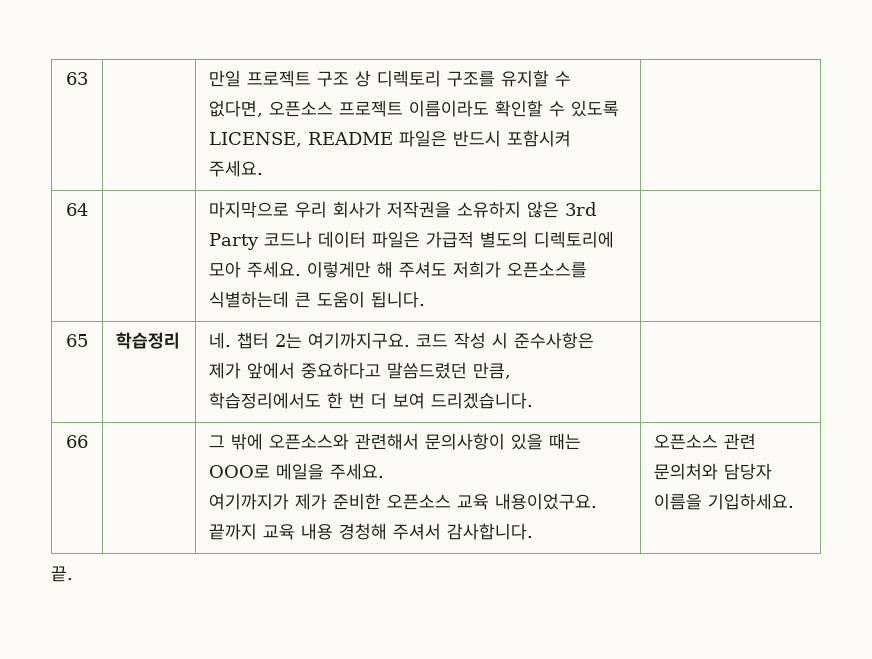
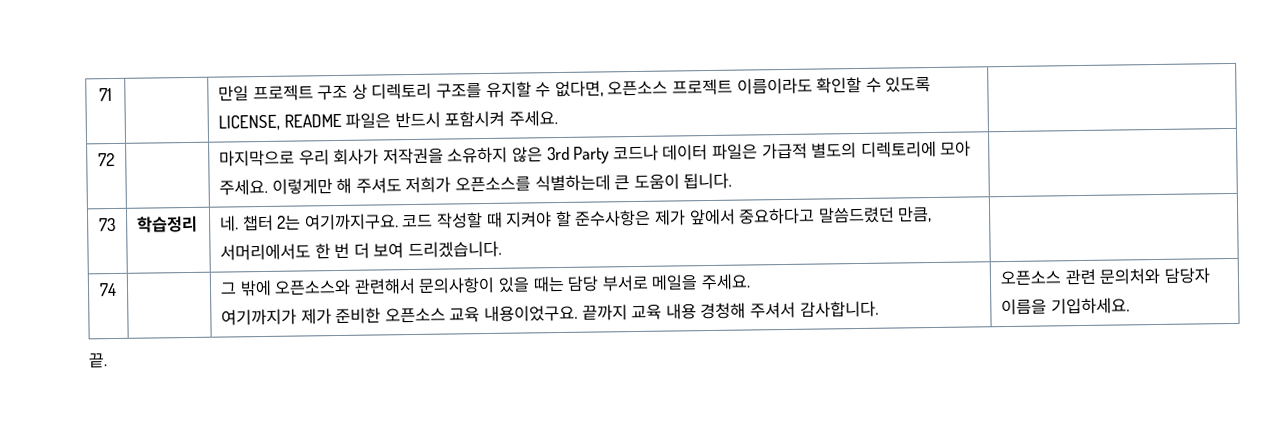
[66,72,88,85] 63 -> [99,88,112,102] 71
[66,203,88,216] 64 -> [98,152,115,167] 72
[66,334,88,347] 65 -> [99,217,116,232] 73
[454,332,509,349] 작성 시 -> [436,210,572,229] 작성할 때 지켜야 할
[209,392,322,409] 학습정리에서도 -> [220,243,312,261] 서머리에서도
[66,435,88,448] 66 -> [99,282,118,297] 74
[209,464,271,478] OOO로 -> [567,274,649,292] 담당 부서로

